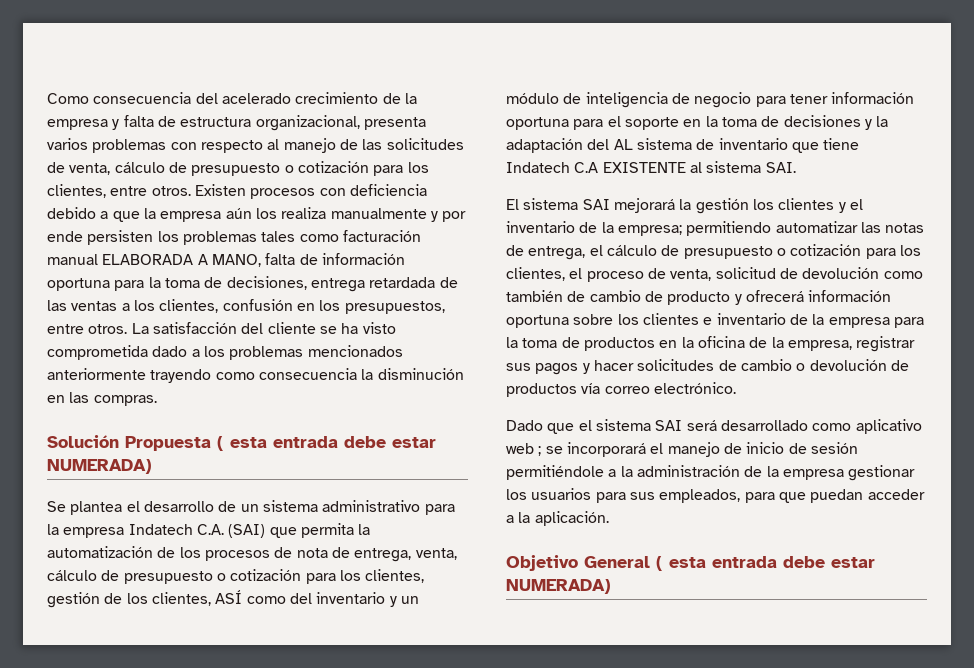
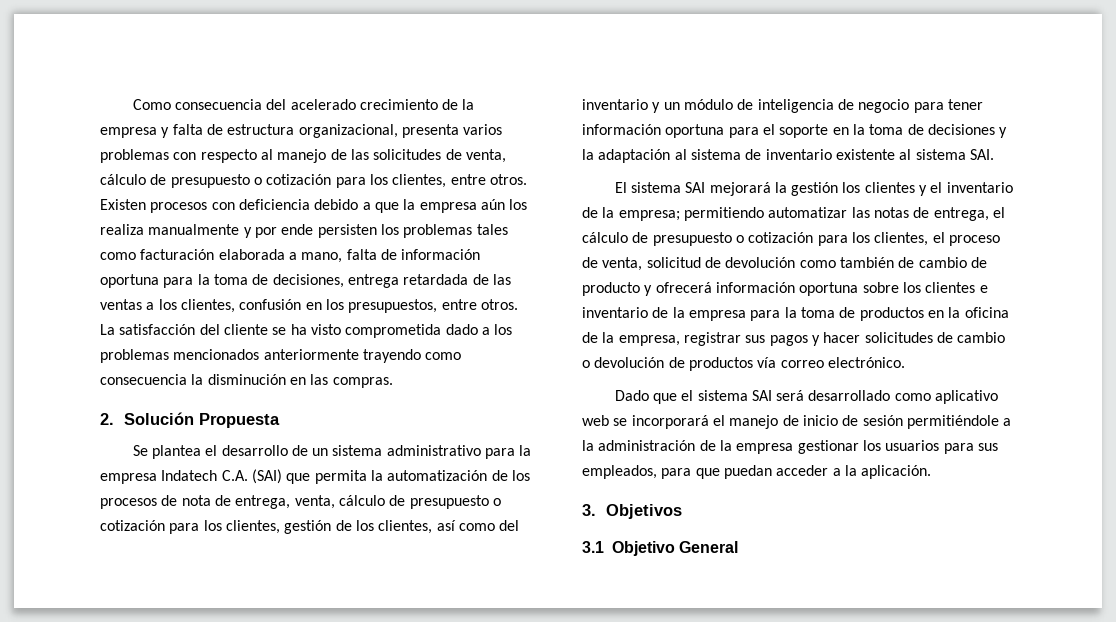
[47,254,261,267] manual ELABORADA A MANO, -> [218,249,343,263] elaborada a mano,
(157, 400) none -> [100,413,114,425] 2.
[217,436,436,451] [47,459,152,474] ( esta entrada debe estar NUMERADA) -> (281, 420) none
[215,590,243,604] ASÍ -> [436,520,456,531] así
[587,139,633,150] del AL -> [674,149,687,160] al
[791,138,860,153] [506,162,686,173] que tiene Indatech C.A EXISTENTE -> [835,149,895,160] existente
[538,446,542,456] ; -> (609, 420) none
[506,555,875,571] [506,579,611,594] Objetivo General ( esta entrada debe estar NUMERADA) -> [582,504,683,519] [582,541,739,556] 3. Objetivos // 3.1 Objetivo General

